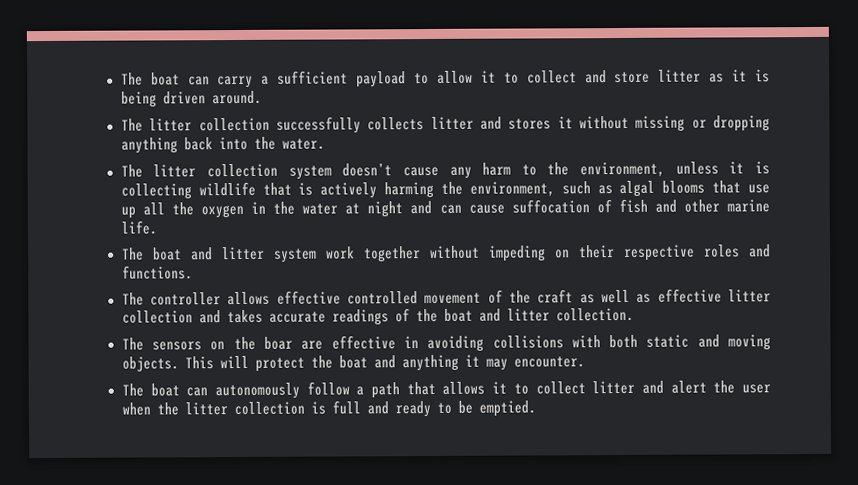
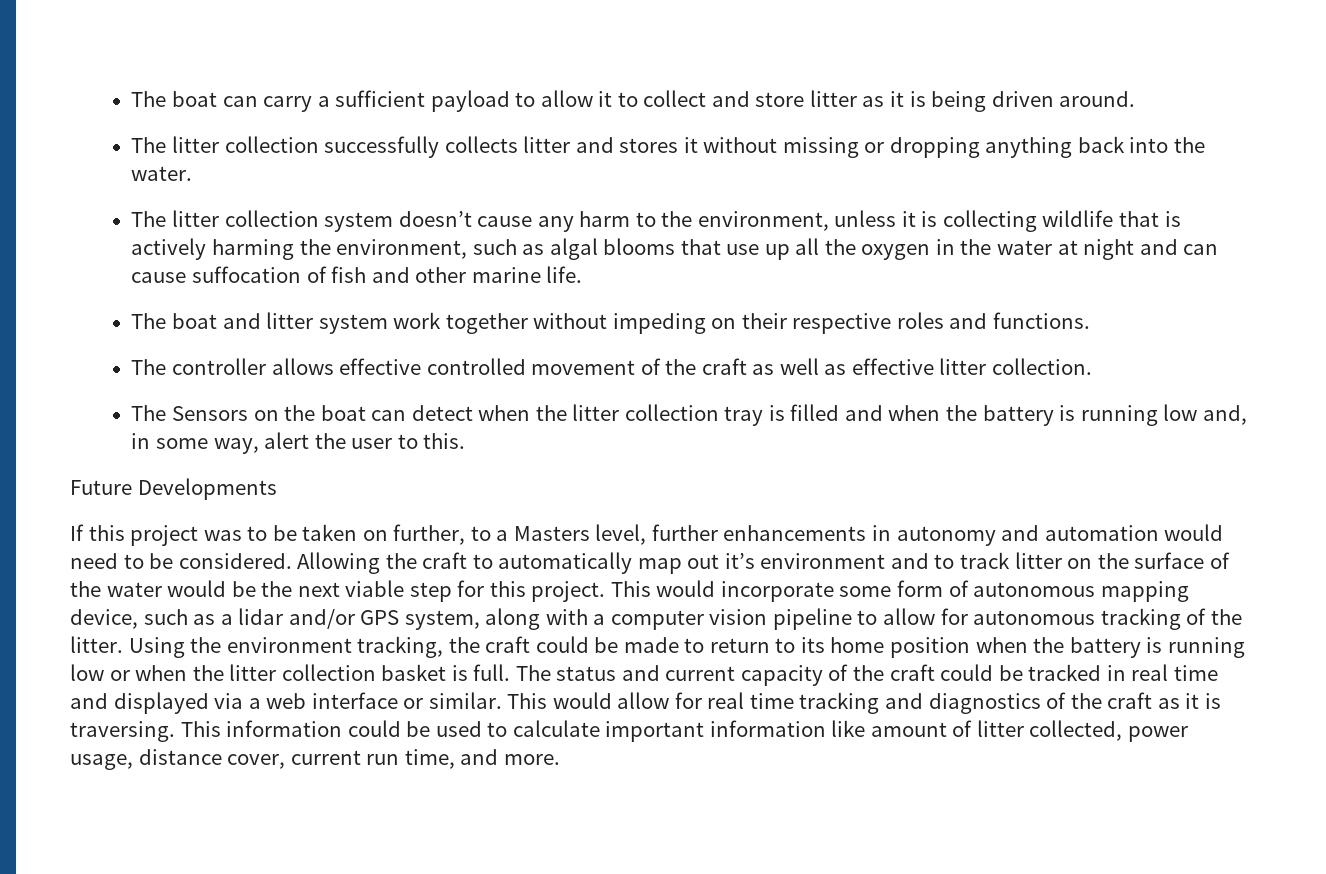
[121,308,550,326] collection and takes accurate readings of the boat and litter -> (987, 366) none
[152,334,771,353] [121,354,585,372] [121,380,772,400] [121,400,536,418] sensors on the boar are effective in avoiding collisions with both static and moving objects. This will protect the boat and anything it may encounter. // The boat can autonomously follow a path that allows it to collect litter and alert the user when the litter collection is full and ready to be emptied. -> [171,404,1247,426] [131,432,466,454] [70,478,277,500] [70,524,1224,546] [70,552,1230,574] [70,580,1189,602] [70,608,1242,630] [70,636,1245,658] [70,664,1218,686] [70,692,1221,714] [70,720,1189,742] [70,749,560,770] Sensors on the boat can detect when the litter collection tray is filled and when the battery is running low and, in some way, alert the user to this. // Future Developments // If this project was to be taken on further, to a Masters level, further enhancements in autonomy and automation would need to be considered. Allowing the craft to automatically map out it’s environment and to track litter on the surface of the water would be the next viable step for this project. This would incorporate some form of autonomous mapping device, such as a lidar and/or GPS system, along with a computer vision pipeline to allow for autonomous tracking of the litter. Using the environment tracking, the craft could be made to return to its home position when the battery is running low or when the litter collection basket is full. The status and current capacity of the craft could be tracked in real time and displayed via a web interface or similar. This would allow for real time tracking and diagnostics of the craft as it is traversing. This information could be used to calculate important information like amount of litter collected, power usage, distance cover, current run time, and more.

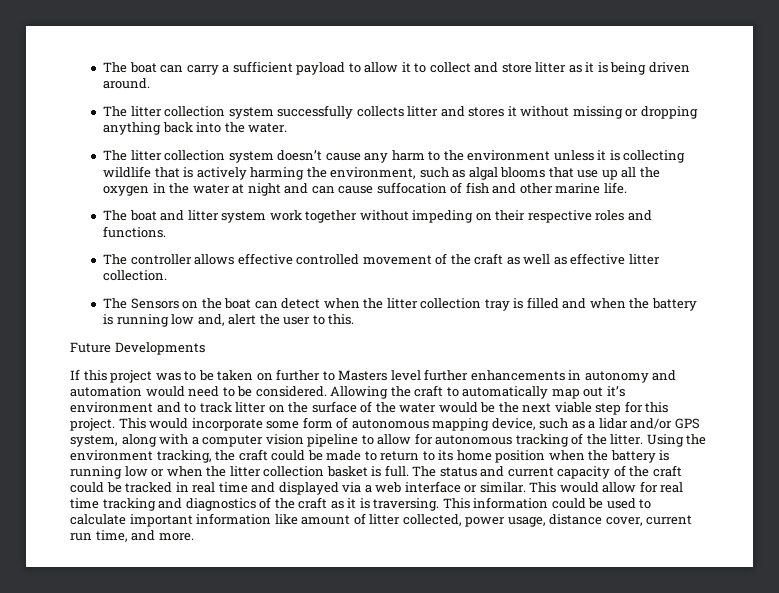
(319, 144) none -> [228,107,274,119] system
[697,211,829,231] environment, -> [467,150,551,161] environment
[131,433,259,454] in some way, -> (225, 320) none
[393,524,647,545] further, to a Masters level, -> [276,369,421,381] further to Masters level

